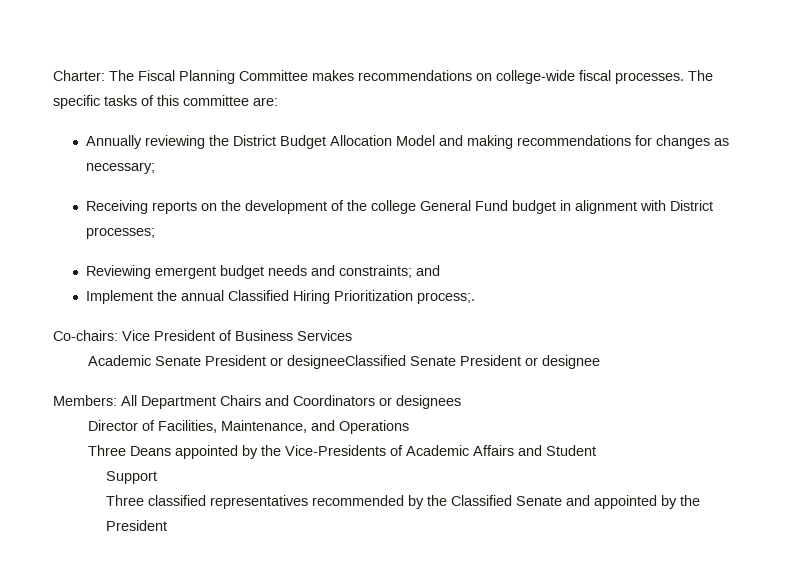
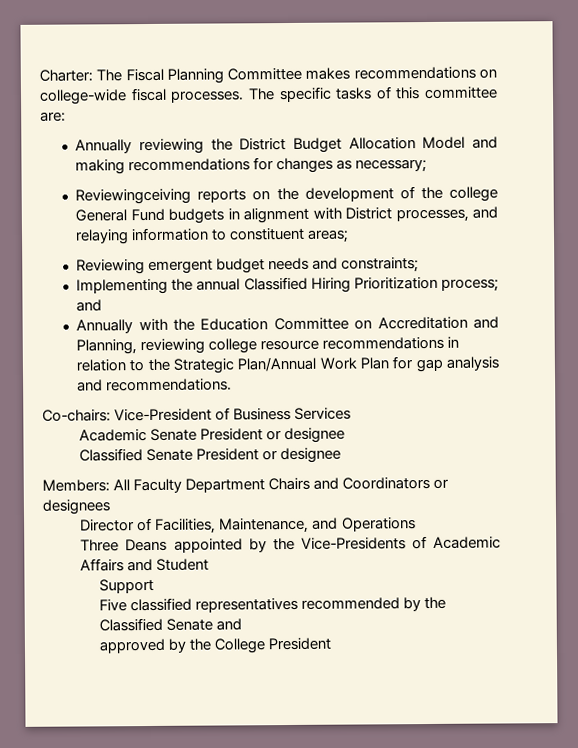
[86,200,149,214] Receiving -> [75,188,192,205] Reviewingceiving
[512,200,557,214] budget -> [168,208,225,224] budgets
[86,227,156,239] processes; -> [395,206,499,223] [75,227,350,245] processes, and relaying information to constituent areas;
[416,265,441,276] [86,290,154,304] and // Implement -> [76,278,169,295] // Implementing
[417,292,476,304] process;. -> [441,278,499,292] [76,299,103,312] [76,316,500,334] [76,336,460,355] [76,356,500,374] [77,378,233,392] process; and // Annually with the Education Committee on Accreditation and Planning, reviewing college resource recommendations in relation to the Strategic Plan/Annual Work Plan for gap analysis and recommendations.
[122,330,215,341] Vice President -> [114,408,213,422] Vice-President
[286,355,406,369] designeeClassified -> [284,427,346,444] [79,448,144,462] designee // Classified
(137, 400) none -> [133,478,183,494] Faculty
[105,495,144,506] Three -> [98,599,127,612] Five
[593,495,700,509] appointed by the -> [98,638,266,654] // approved by the College

